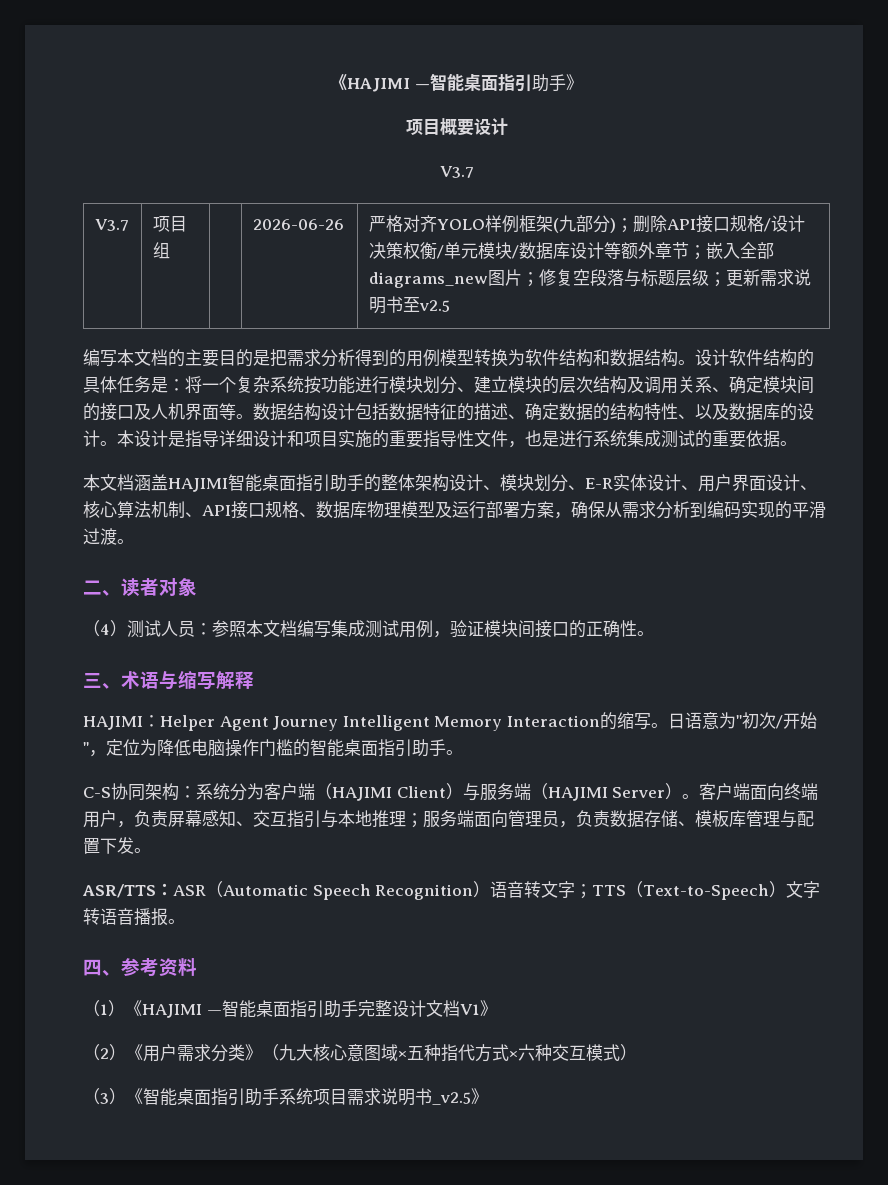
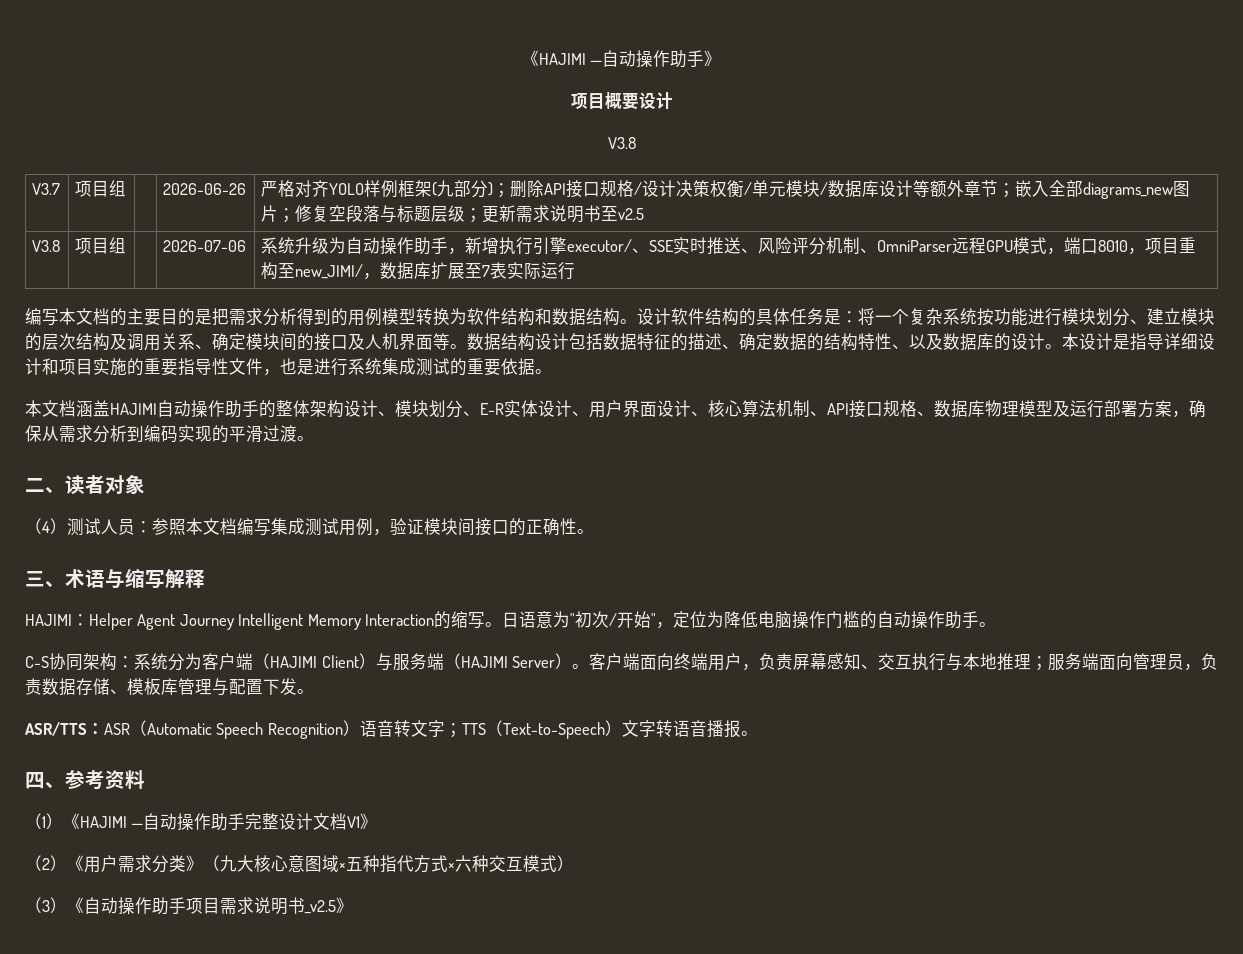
[330,73,532,92] 《HAJIMI —智能桌面指引 -> [521,50,671,68] 《HAJIMI —自动操作
[439,166,474,178] V3.7 -> [607,137,636,149] V3.8
(450, 306) none -> [32,240,61,252] [75,237,127,254] [163,240,247,252] [261,237,1197,255] [261,262,576,280] // V3.8 | 项目组 | | 2026-07-06 | 系统升级为自动操作助手，新增执行引擎executor/、SSE实时推送、风险评分机制、OmniParser远程GPU模式，端口8010，项目重构至new_JIMI/，数据库扩展至7表实际运行
[228,474,330,492] 智能桌面指引 -> [157,400,225,418] 自动操作
[310,739,412,757] 智能桌面指引 -> [877,611,946,629] 自动操作
[287,810,321,828] 指引 -> [911,653,946,671] 执行
[221,1000,324,1018] 智能桌面指引 -> [143,813,212,831] 自动操作
[143,1088,313,1106] 智能桌面指引助手系统 -> [84,897,186,915] 自动操作助手

